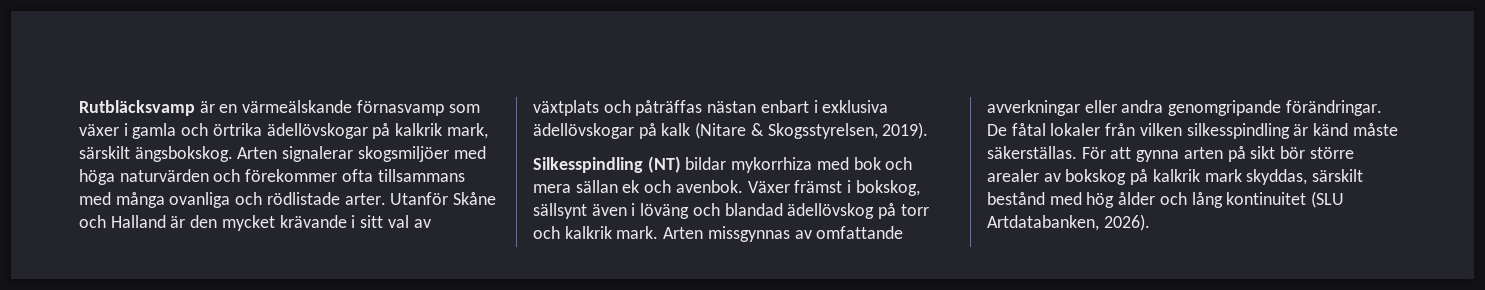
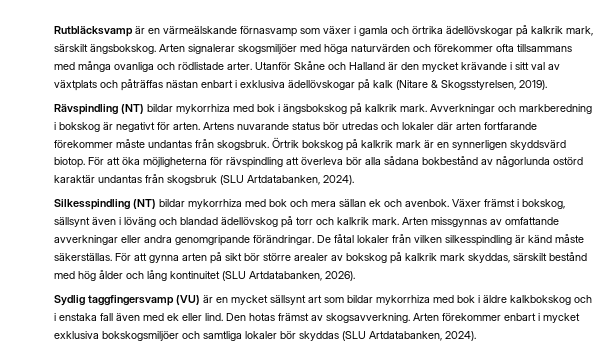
(929, 130) none -> [54,103,592,115] [54,122,537,132] [54,137,566,151] [54,156,583,168] [54,174,354,185] // Rävspindling (NT) bildar mykorrhiza med bok i ängsbokskog på kalkrik mark. Avverkningar och markberedning i bokskog är negativt för arten. Artens nuvarande status bör utredas och lokaler där arten fortfarande förekommer måste undantas från skogsbruk. Örtrik bokskog på kalkrik mark är en synnerligen skyddsvärd biotop. För att öka möjligheterna för rävspindling att överleva bör alla sådana bokbestånd av någorlunda ostörd karaktär undantas från skogsbruk (SLU Artdatabanken, 2024).
(1150, 222) none -> [54,295,592,306] [54,313,580,323] [54,331,476,341] // Sydlig taggfingersvamp (VU) är en mycket sällsynt art som bildar mykorrhiza med bok i äldre kalkbokskog och i enstaka fall även med ek eller lind. Den hotas främst av skogsavverkning. Arten förekommer enbart i mycket exklusiva bokskogsmiljöer och samtliga lokaler bör skyddas (SLU Artdatabanken, 2024).

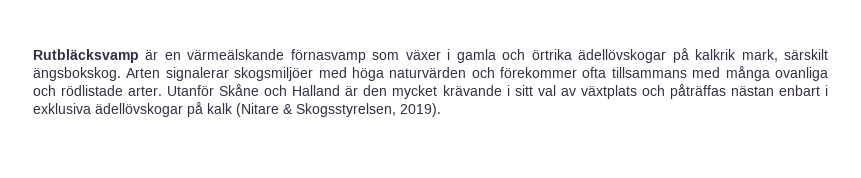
[54,103,592,115] [54,122,537,132] [54,137,566,151] [54,156,583,168] [54,174,354,185] [54,199,565,210] [54,216,559,228] [54,234,584,246] [54,252,587,264] [54,270,355,281] [54,295,592,306] [54,313,580,323] [54,331,476,341] // Rävspindling (NT) bildar mykorrhiza med bok i ängsbokskog på kalkrik mark. Avverkningar och markberedning i bokskog är negativt för arten. Artens nuvarande status bör utredas och lokaler där arten fortfarande förekommer måste undantas från skogsbruk. Örtrik bokskog på kalkrik mark är en synnerligen skyddsvärd biotop. För att öka möjligheterna för rävspindling att överleva bör alla sådana bokbestånd av någorlunda ostörd karaktär undantas från skogsbruk (SLU Artdatabanken, 2024). // Silkesspindling (NT) bildar mykorrhiza med bok och mera sällan ek och avenbok. Växer främst i bokskog, sällsynt även i löväng och blandad ädellövskog på torr och kalkrik mark. Arten missgynnas av omfattande avverkningar eller andra genomgripande förändringar. De fåtal lokaler från vilken silkesspindling är känd måste säkerställas. För att gynna arten på sikt bör större arealer av bokskog på kalkrik mark skyddas, särskilt bestånd med hög ålder och lång kontinuitet (SLU Artdatabanken, 2026). // Sydlig taggfingersvamp (VU) är en mycket sällsynt art som bildar mykorrhiza med bok i äldre kalkbokskog och i enstaka fall även med ek eller lind. Den hotas främst av skogsavverkning. Arten förekommer enbart i mycket exklusiva bokskogsmiljöer och samtliga lokaler bör skyddas (SLU Artdatabanken, 2024). -> (441, 110) none

